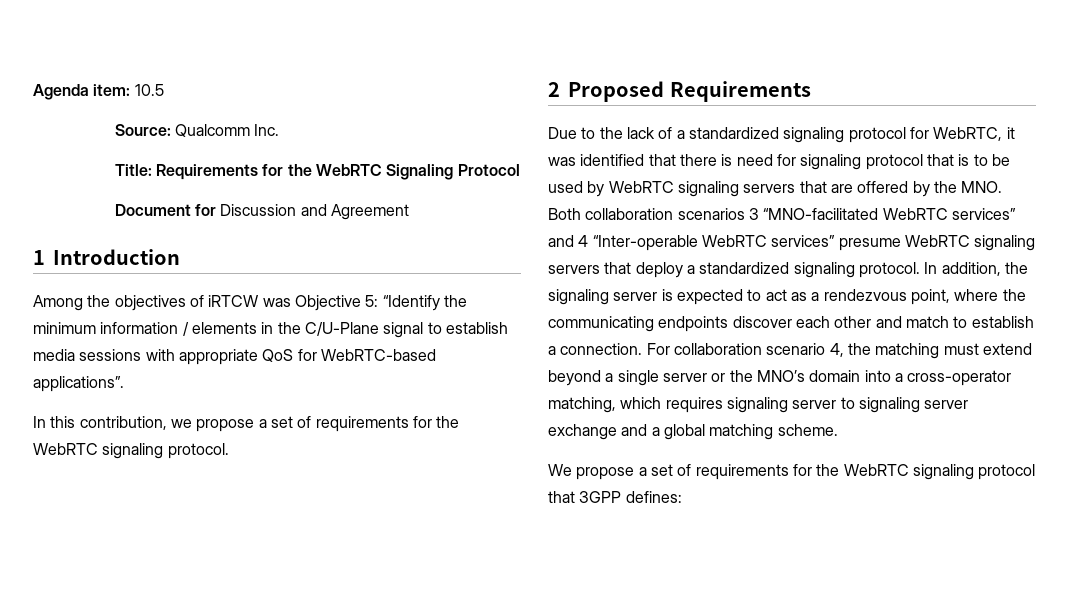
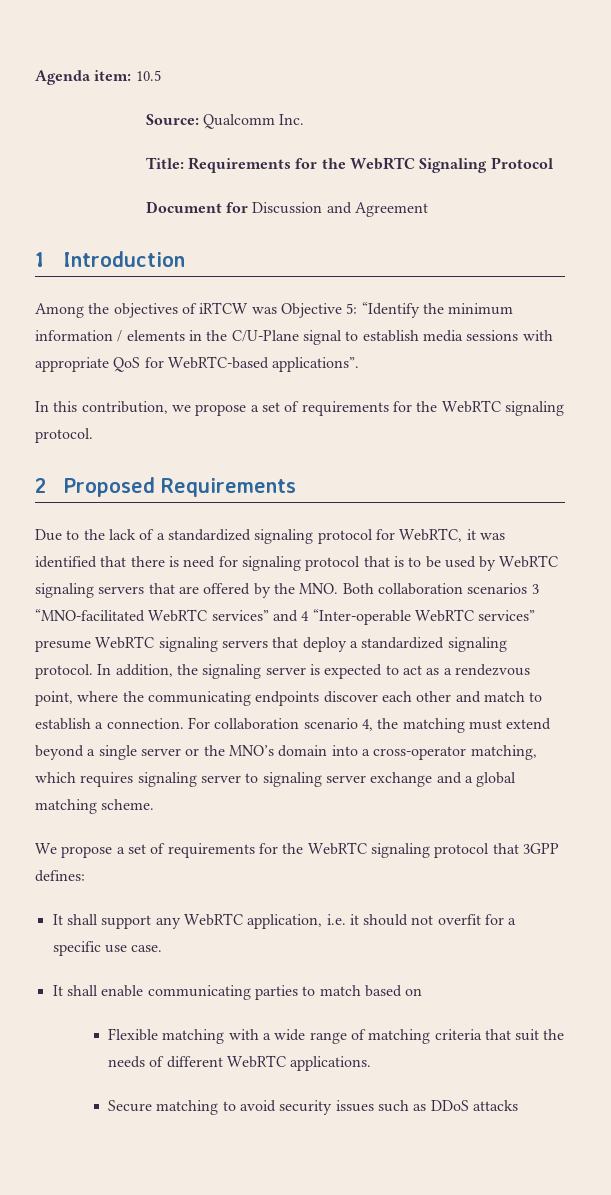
(682, 497) none -> [52,913,517,929] [52,941,163,956] [52,985,423,1000] [107,1028,565,1044] [107,1055,372,1071] [107,1100,518,1115] // It shall support any WebRTC application, i.e. it should not overfit for a specific use case. // It shall enable communicating parties to match based on // Flexible matching with a wide range of matching criteria that suit the needs of different WebRTC applications. // Secure matching to avoid security issues such as DDoS attacks

